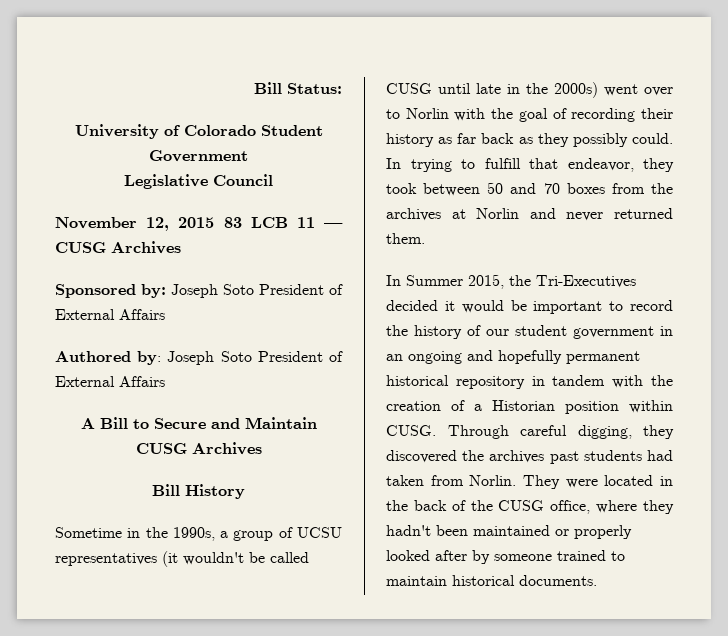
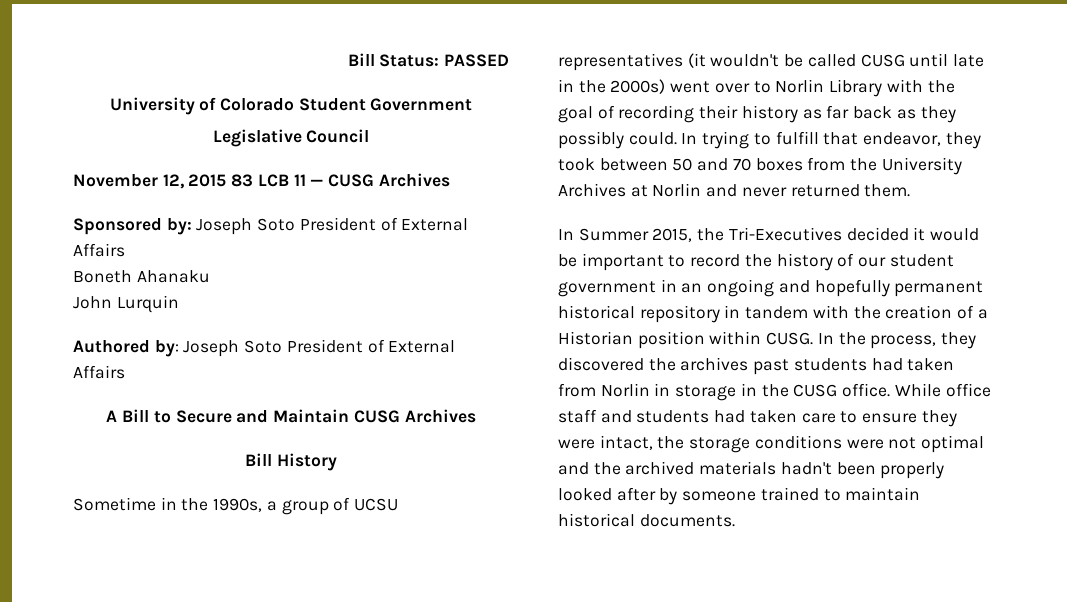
(342, 88) none -> [444,54,510,67] PASSED
(165, 314) none -> [73,270,210,283] [73,295,179,313] // Boneth Ahanaku // John Lurquin
(449, 113) none -> [829,79,883,97] Library
[386,208,441,221] archives -> [881,157,962,175] [558,183,626,197] University Archives
[447,425,632,439] Through careful digging, -> [817,332,937,349] In the process,
[469,475,673,489] [386,500,674,514] [386,525,569,536] Norlin. They were located in the back of the CUSG office, where they hadn't been maintained or -> [600,383,991,401] [558,409,957,427] [558,435,985,453] [558,461,876,475] Norlin in storage in the CUSG office. While office staff and students had taken care to ensure they were intact, the storage conditions were not optimal and the archived materials hadn't been

